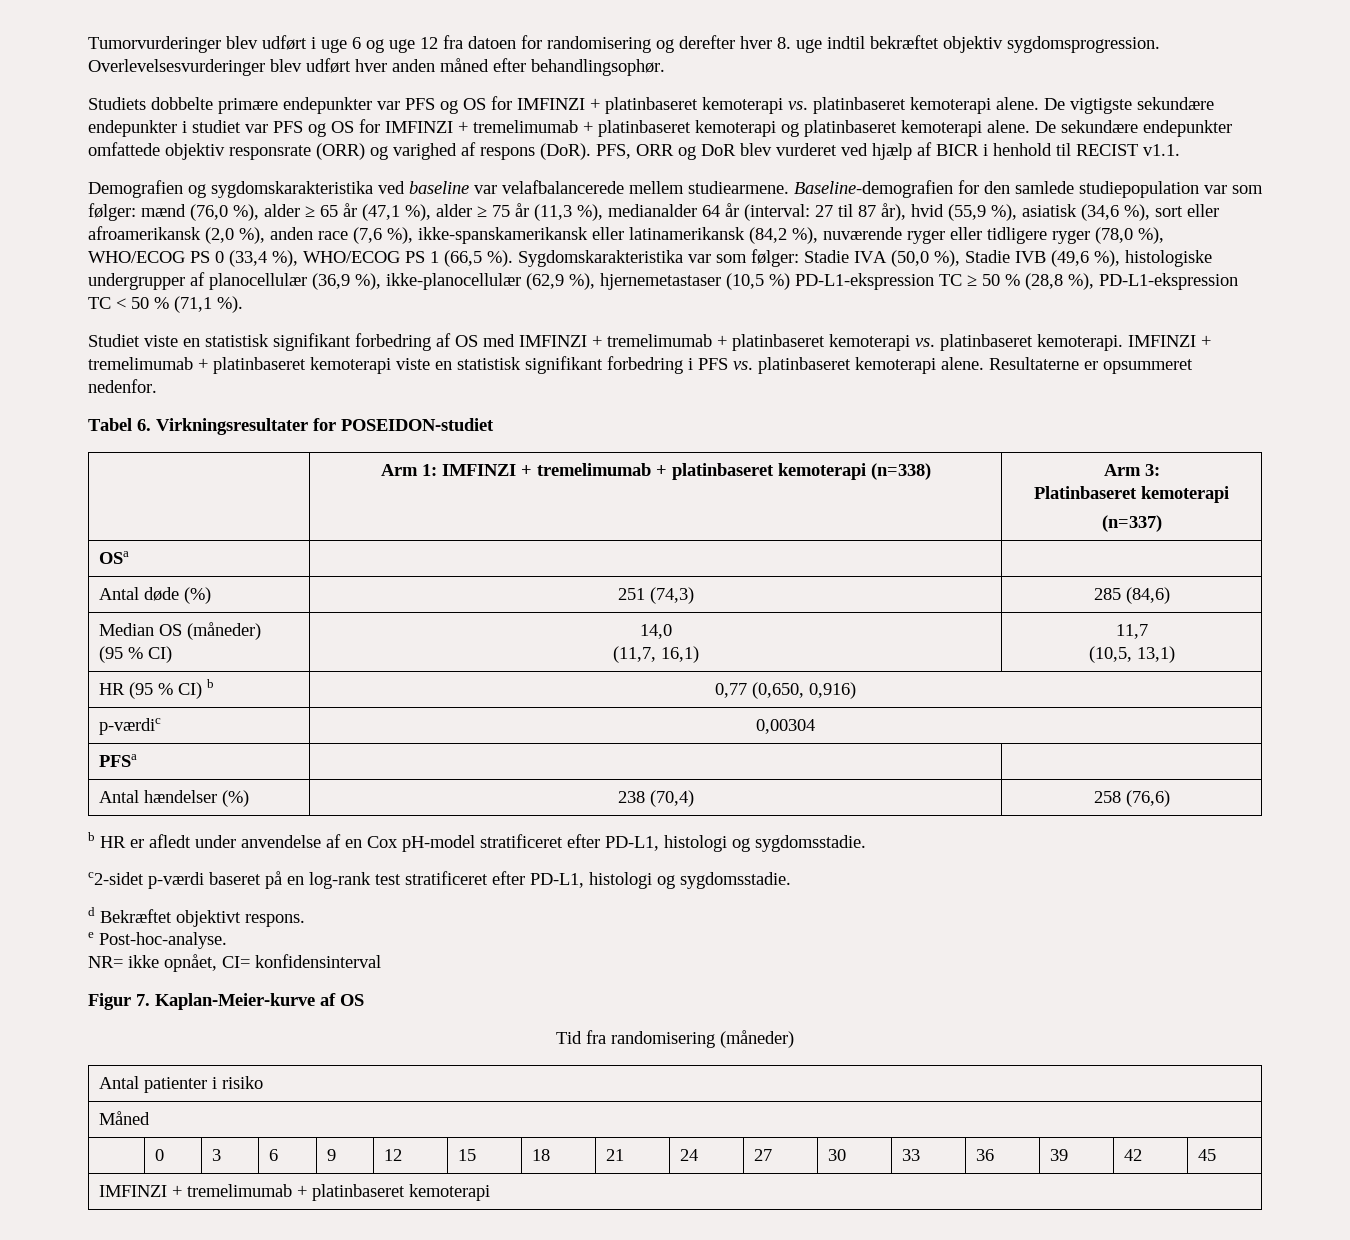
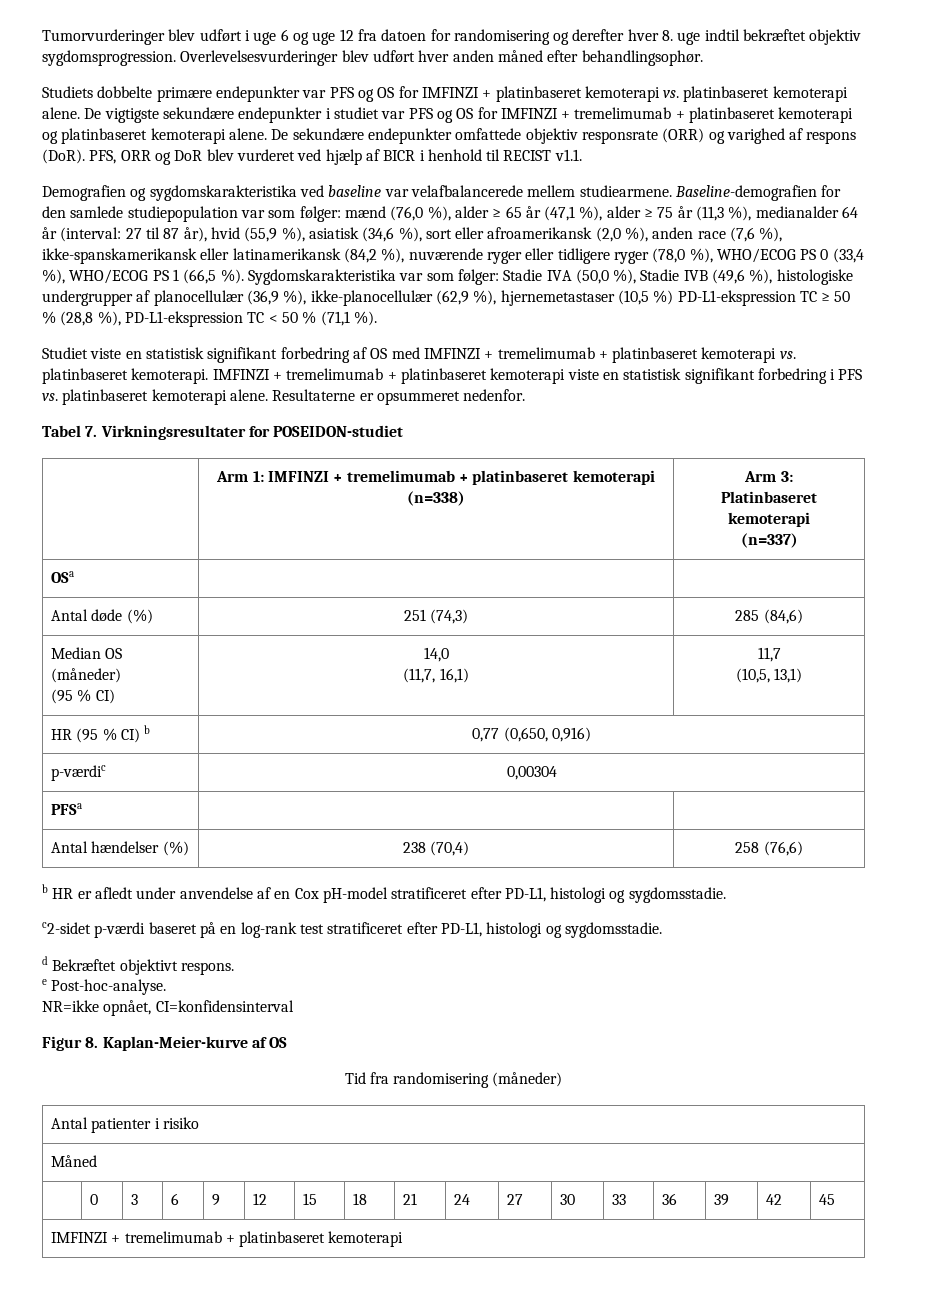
[137,419,151,431] 6. -> [85,426,98,437] 7.
[88,954,381,972] NR= ikke opnået, CI= konfidensinterval -> [42,1000,294,1016] NR=ikke opnået, CI=konfidensinterval
[136,994,150,1006] 7. -> [85,1037,99,1048] 8.

